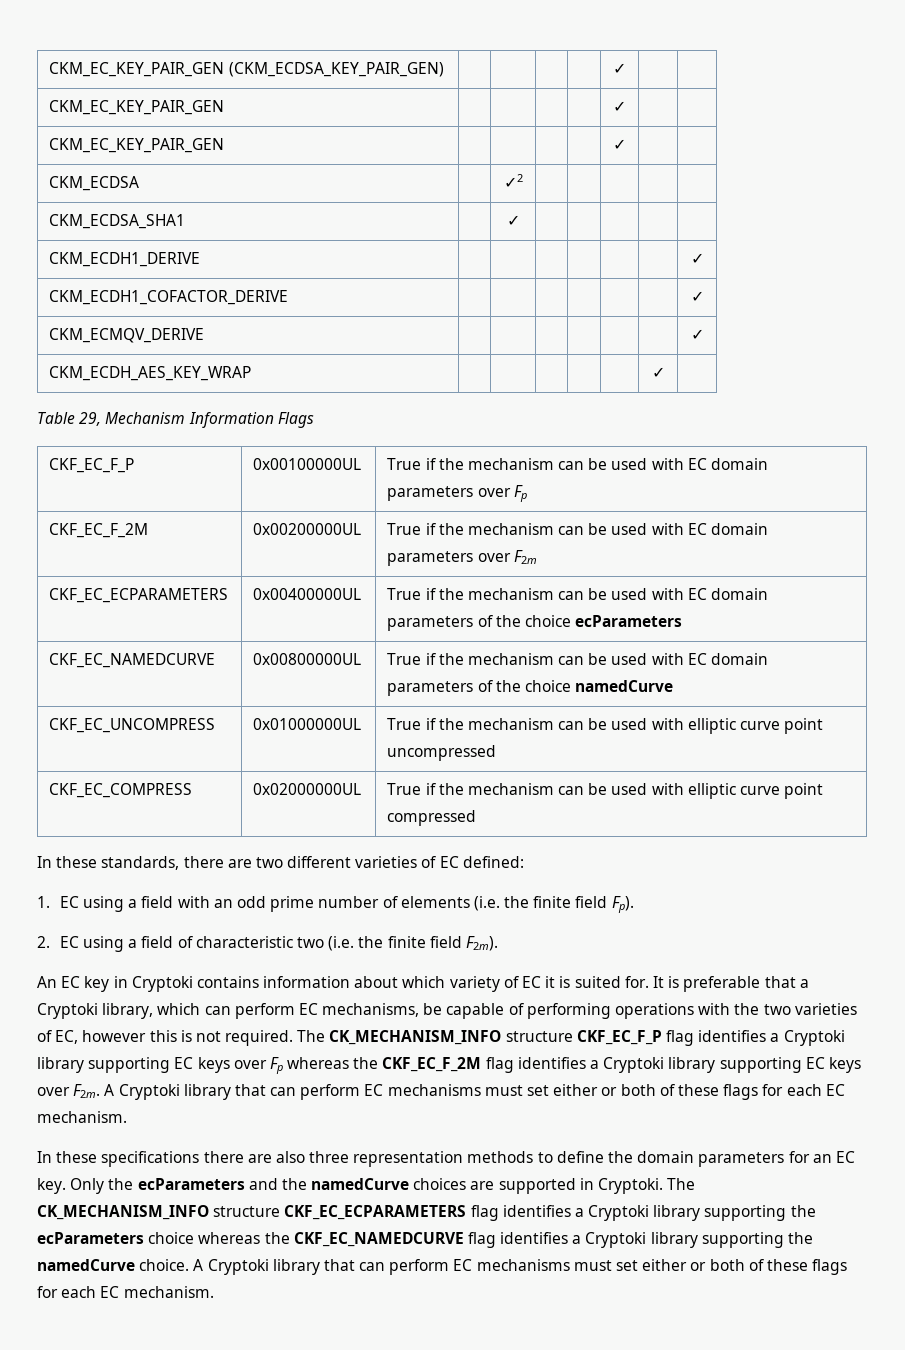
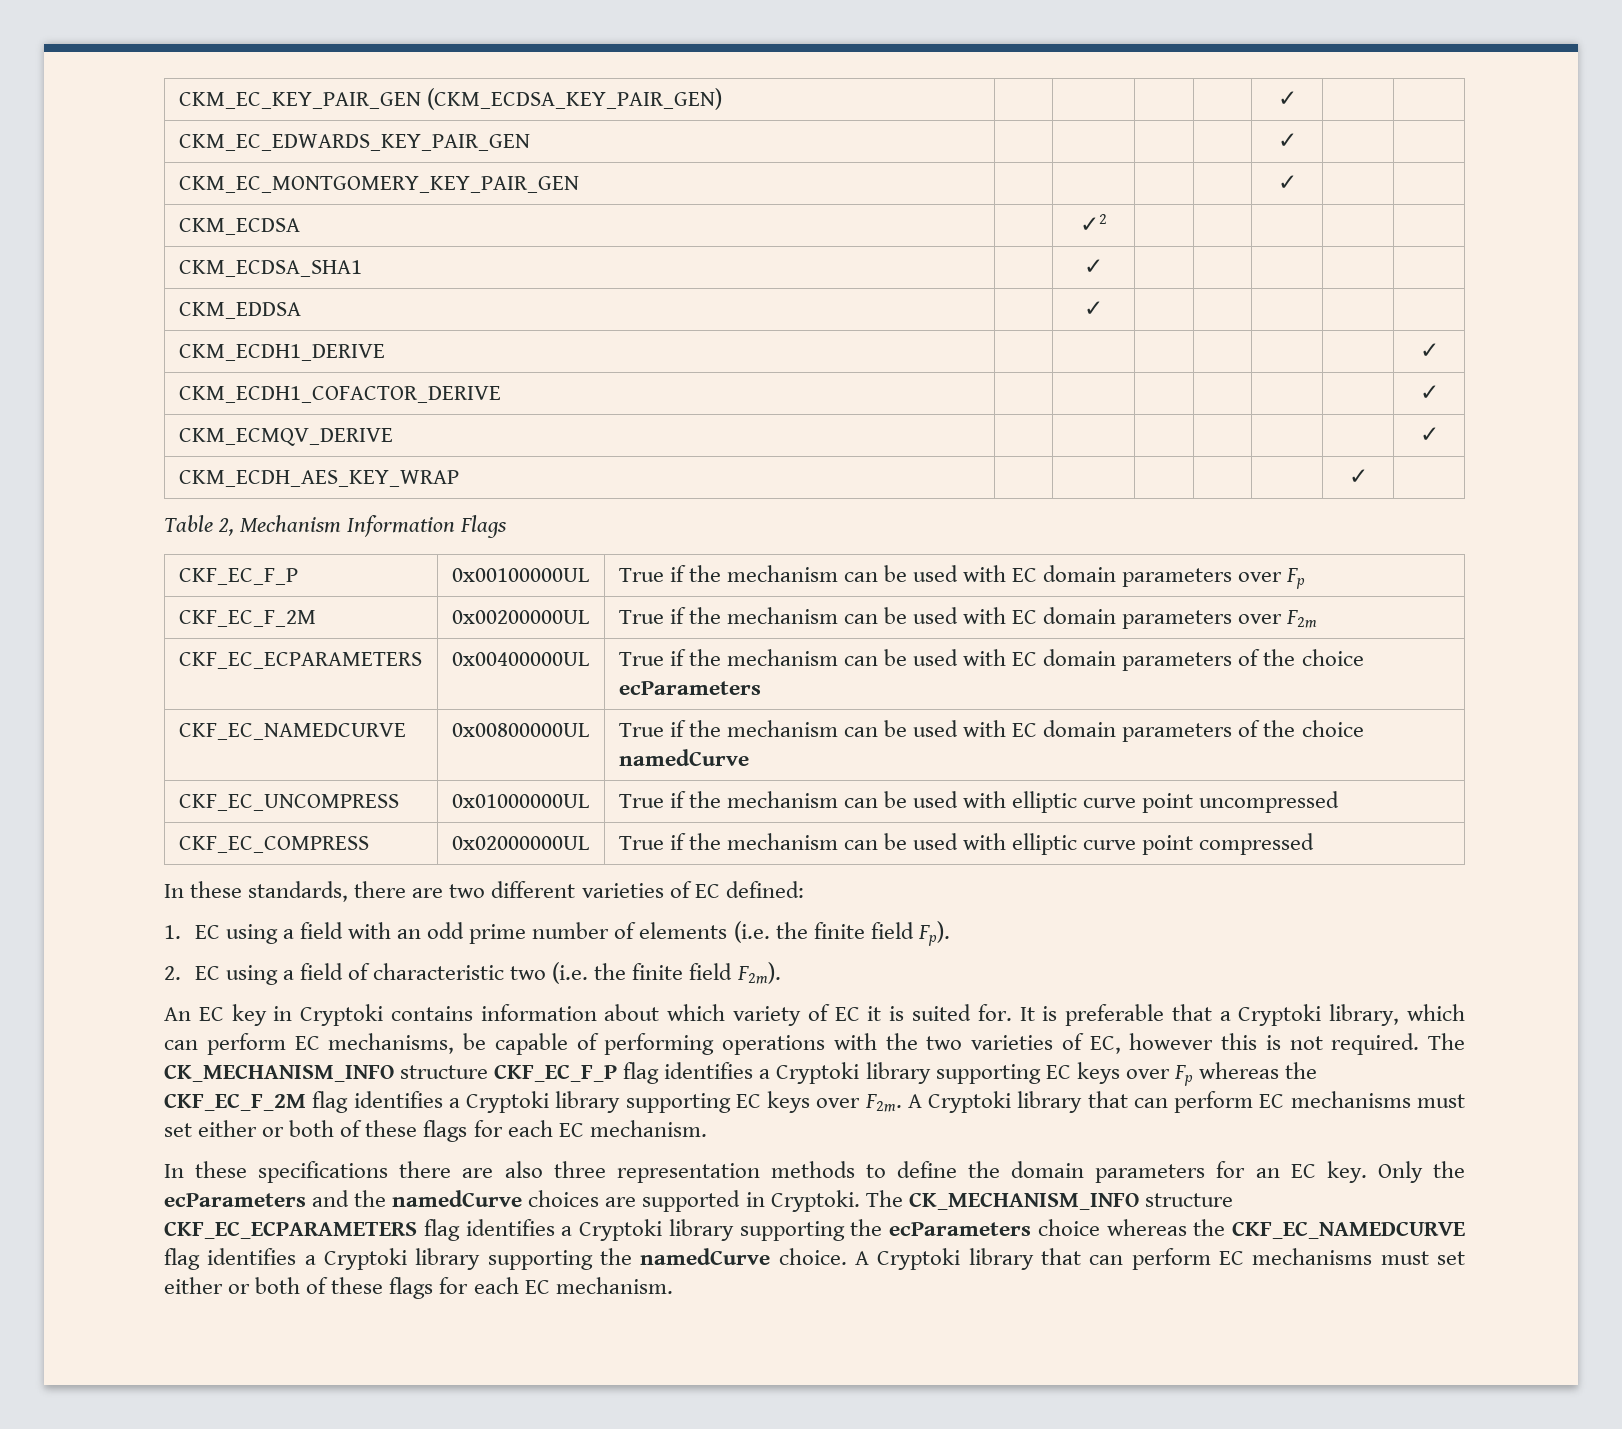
[49,100,225,115] [613,101,626,112] [49,138,225,153] CKM_EC_KEY_PAIR_GEN | | | | | ✓ | | // CKM_EC_KEY_PAIR_GEN -> [178,134,530,151] [1277,133,1297,148] [178,176,579,193] CKM_EC_EDWARDS_KEY_PAIR_GEN | | | | | ✓ | | // CKM_EC_MONTGOMERY_KEY_PAIR_GEN
(520, 220) none -> [178,302,301,319] [1084,301,1103,316] // CKM_EDDSA | | ✓ | | | | |
[79,412,102,426] 29, -> [218,518,235,536] 2,

